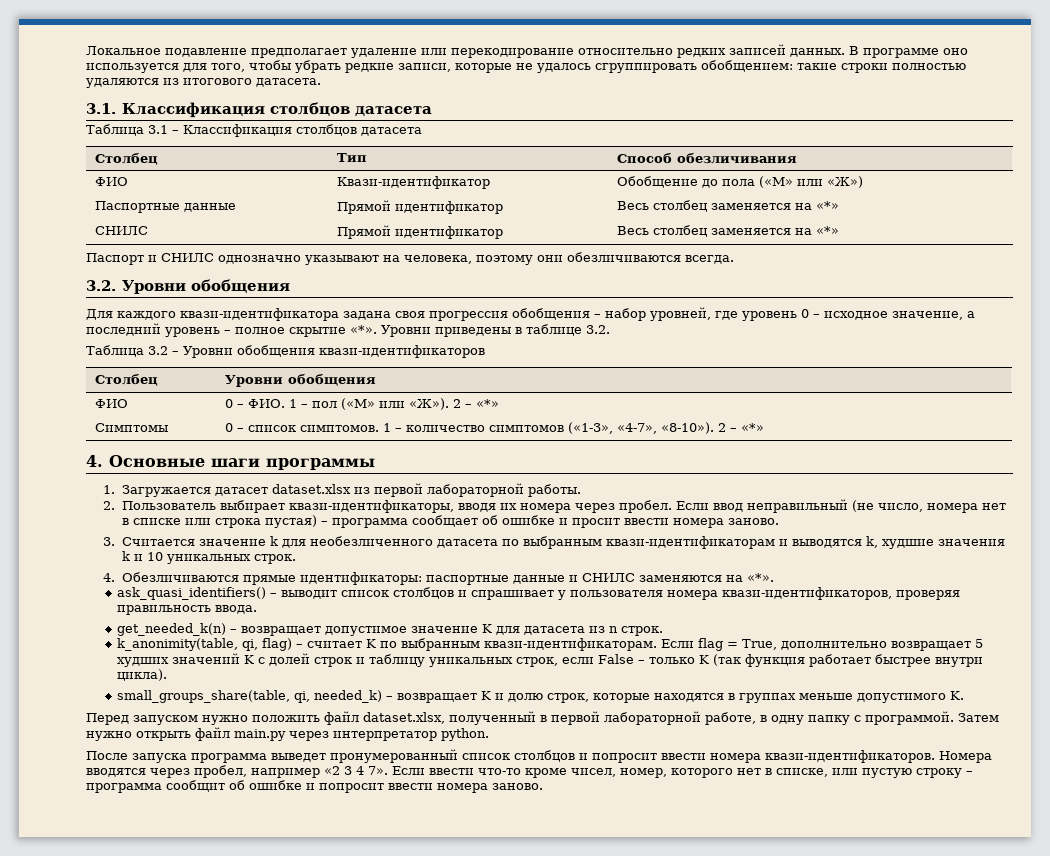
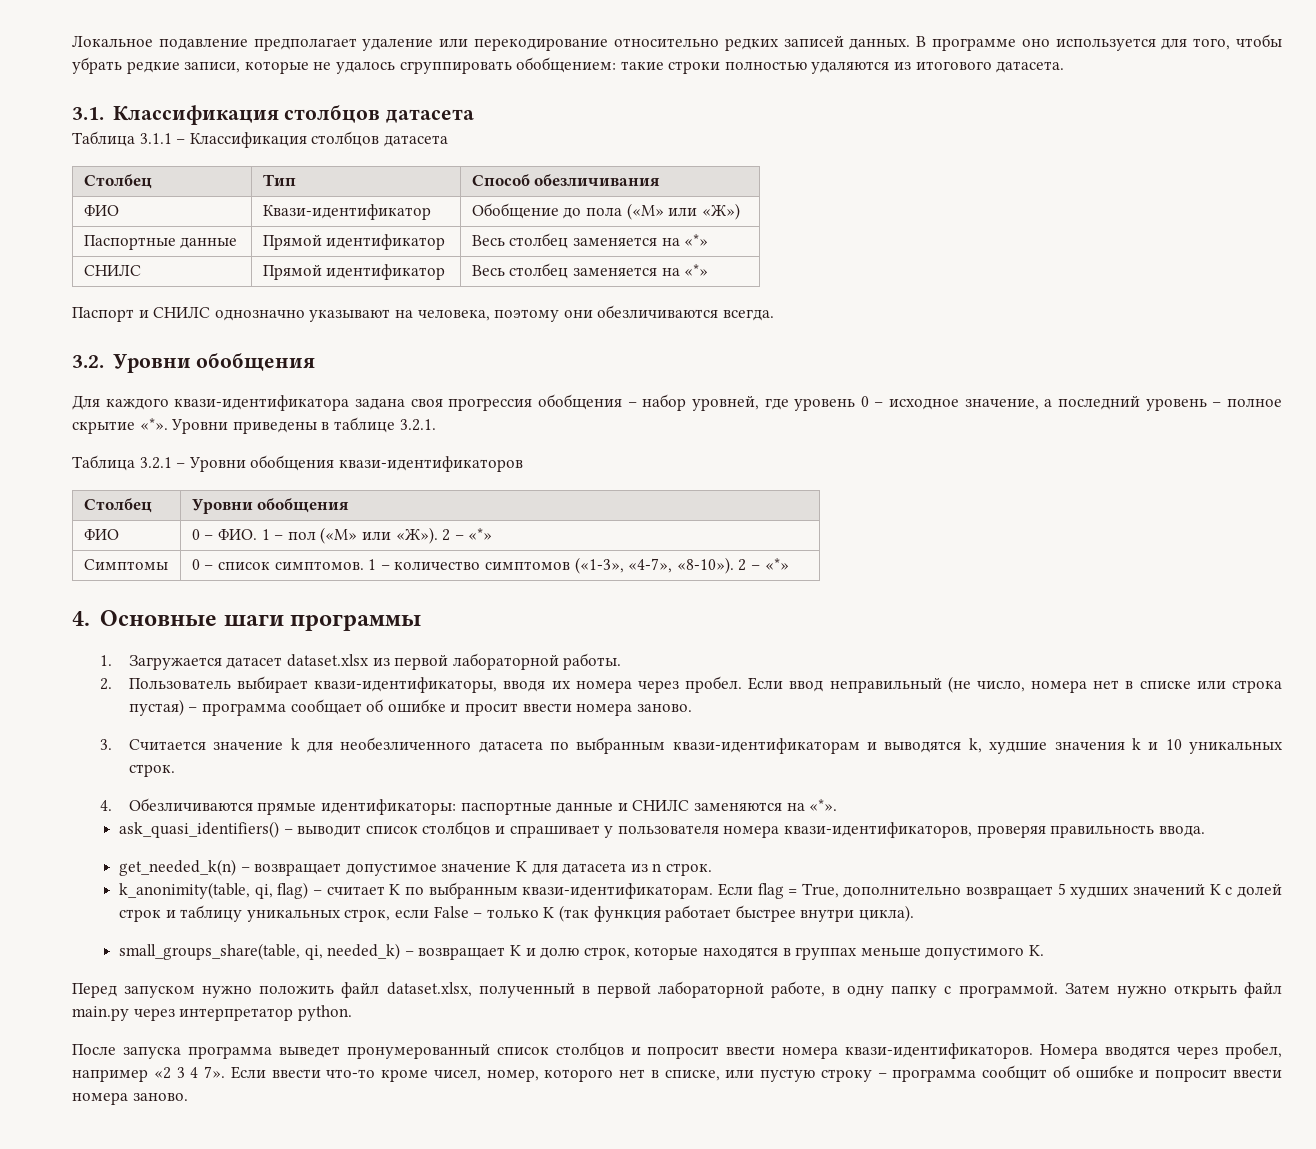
[148,125,168,134] 3.1 -> [139,133,172,144] 3.1.1
[586,325,610,334] [86,345,168,357] 3.2. // Таблица 3.2 -> [399,419,436,431] [72,455,172,471] 3.2.1. // Таблица 3.2.1

